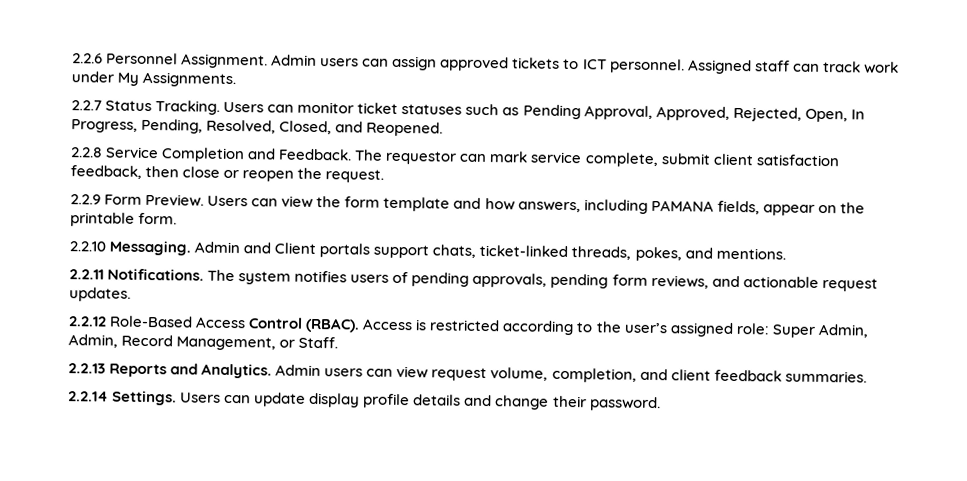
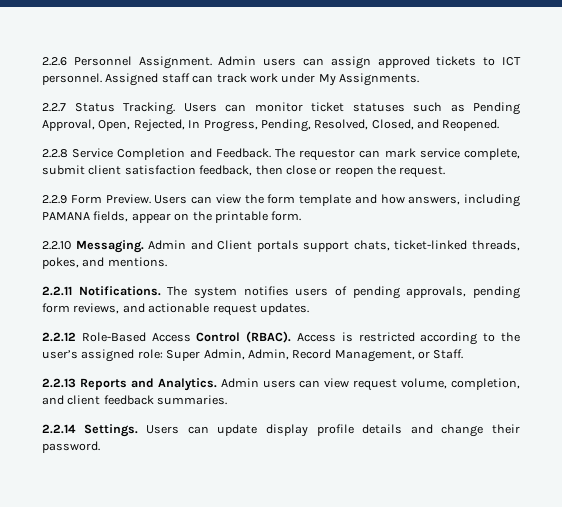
[655,106,848,123] Approved, Rejected, Open, -> [98,119,185,132] Open, Rejected,

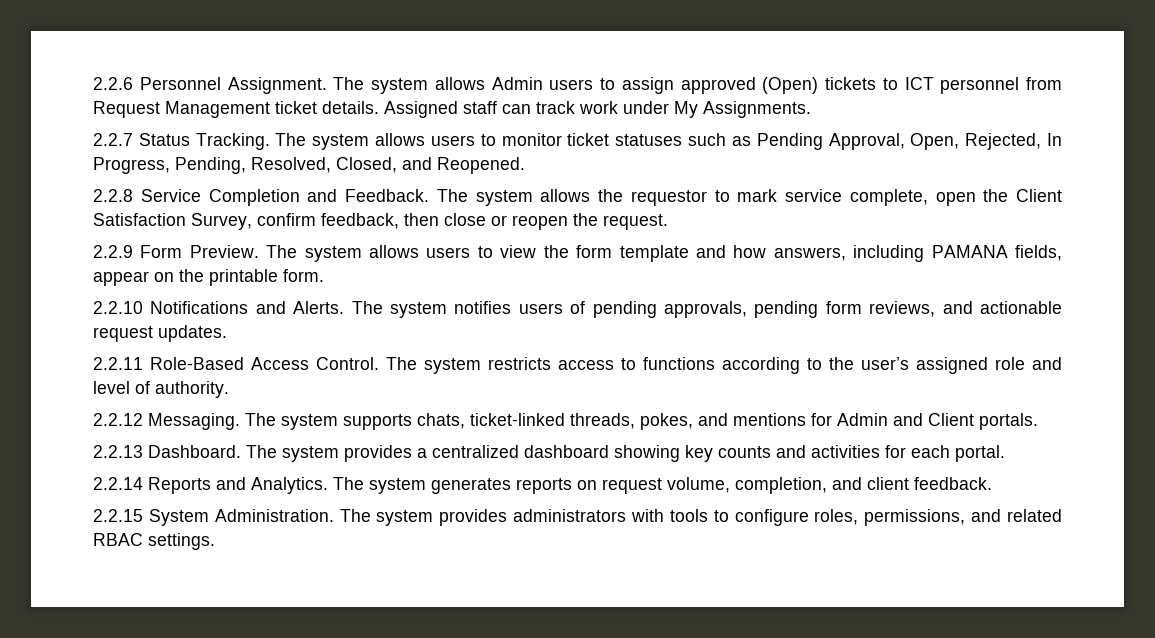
[218,56,324,66] Admin users can -> [333,77,615,94] The system allows Admin users to
(430, 62) none -> [762,77,819,94] (Open)
[42,73,102,85] personnel. -> [940,77,1062,94] [93,101,379,118] personnel from Request Management ticket details.
[183,103,246,112] Users can -> [275,133,496,150] The system allows users to
[299,148,520,161] [42,165,196,175] requestor can mark service complete, submit client satisfaction -> [475,189,1062,206] [93,213,316,230] system allows the requestor to mark service complete, open the Client Satisfaction Survey, confirm
[154,195,212,204] Users can -> [266,245,493,262] The system allows users to
[75,240,520,253] [42,257,167,269] [42,286,161,296] Messaging. Admin and Client portals support chats, ticket-linked threads, pokes, and mentions. // 2.2.11 Notifications. -> [150,301,345,314] Notifications and Alerts.
[42,332,76,342] 2.2.12 -> [93,357,143,370] 2.2.11
[196,331,415,343] Control (RBAC). Access is restricted -> [316,357,715,374] Control. The system restricts access to functions
[137,349,464,362] [42,378,350,391] role: Super Admin, Admin, Record Management, or Staff. // 2.2.13 Reports and Analytics. Admin users can view -> [995,357,1062,370] [93,381,229,398] [93,413,1038,430] [93,445,1005,462] [93,477,597,494] role and level of authority. // 2.2.12 Messaging. The system supports chats, ticket-linked threads, pokes, and mentions for Admin and Client portals. // 2.2.13 Dashboard. The system provides a centralized dashboard showing key counts and activities for each portal. // 2.2.14 Reports and Analytics. The system generates reports on
[103,395,228,405] [42,424,521,437] [42,441,100,453] feedback summaries. // 2.2.14 Settings. Users can update display profile details and change their password. -> [914,477,992,490] [93,509,1063,526] [93,533,215,550] feedback. // 2.2.15 System Administration. The system provides administrators with tools to configure roles, permissions, and related RBAC settings.

